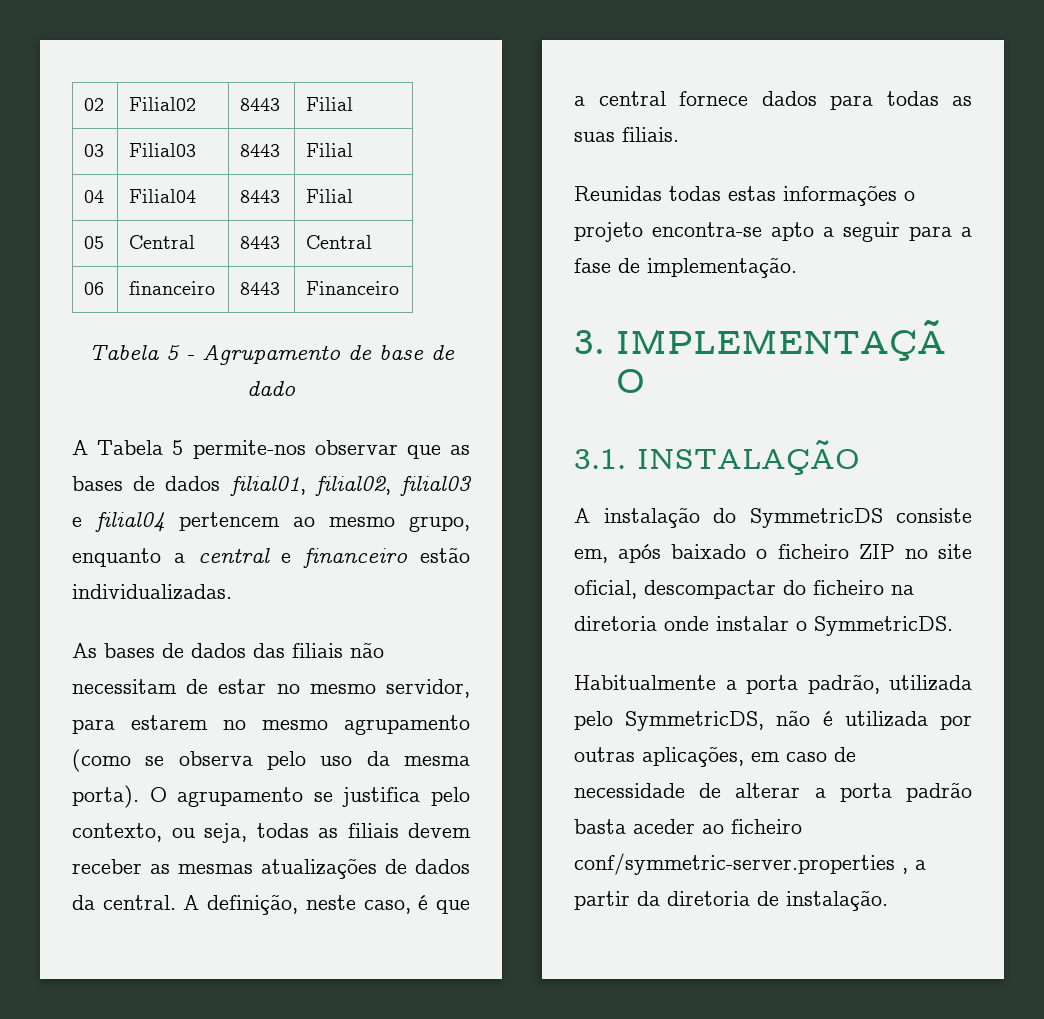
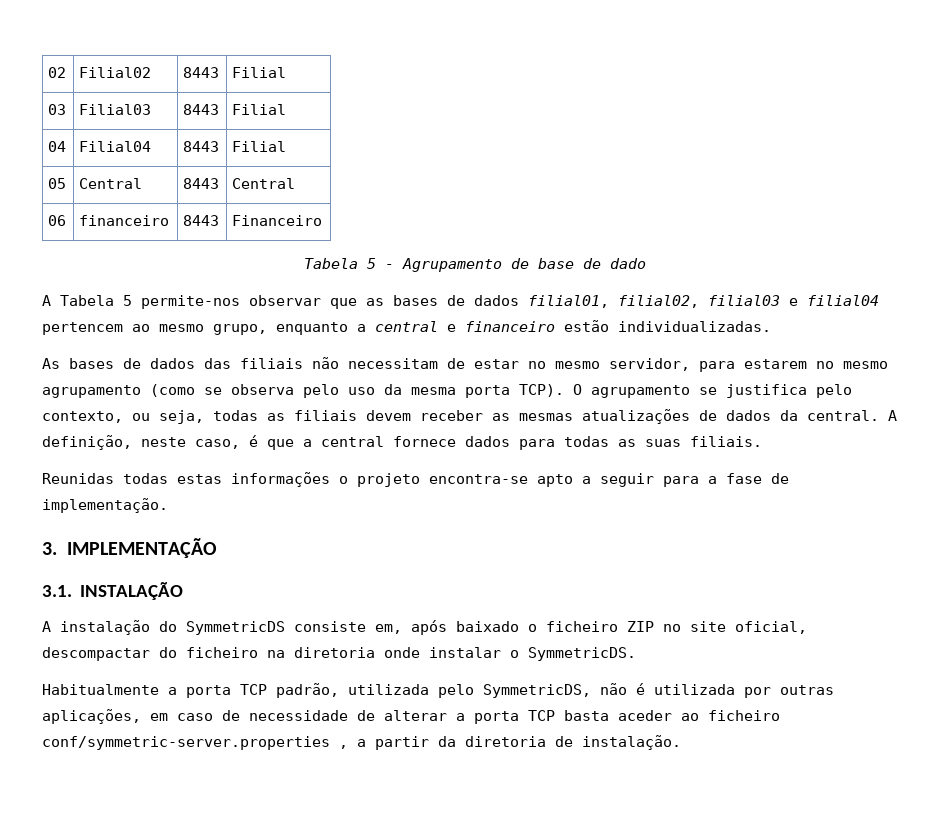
[72,785,139,808] porta). -> [465,384,564,398] porta TCP).
(798, 684) none -> [240,684,267,695] TCP
[906,782,972,802] padrão -> [528,710,555,721] TCP

